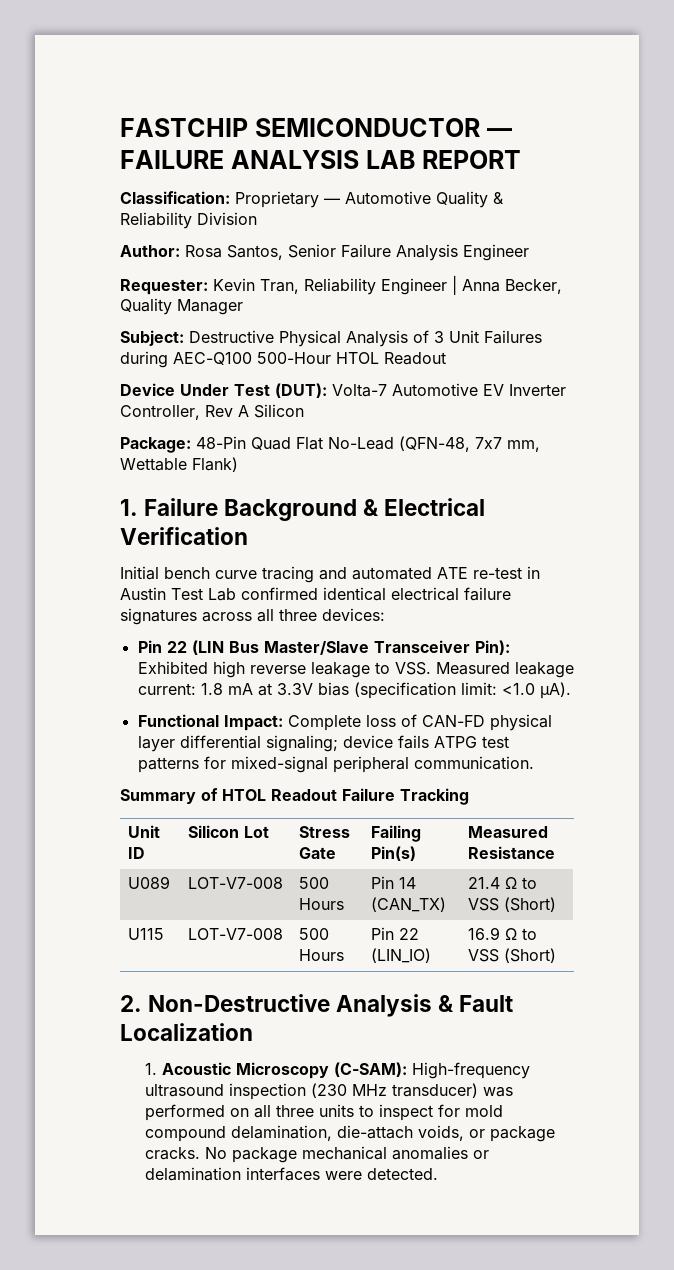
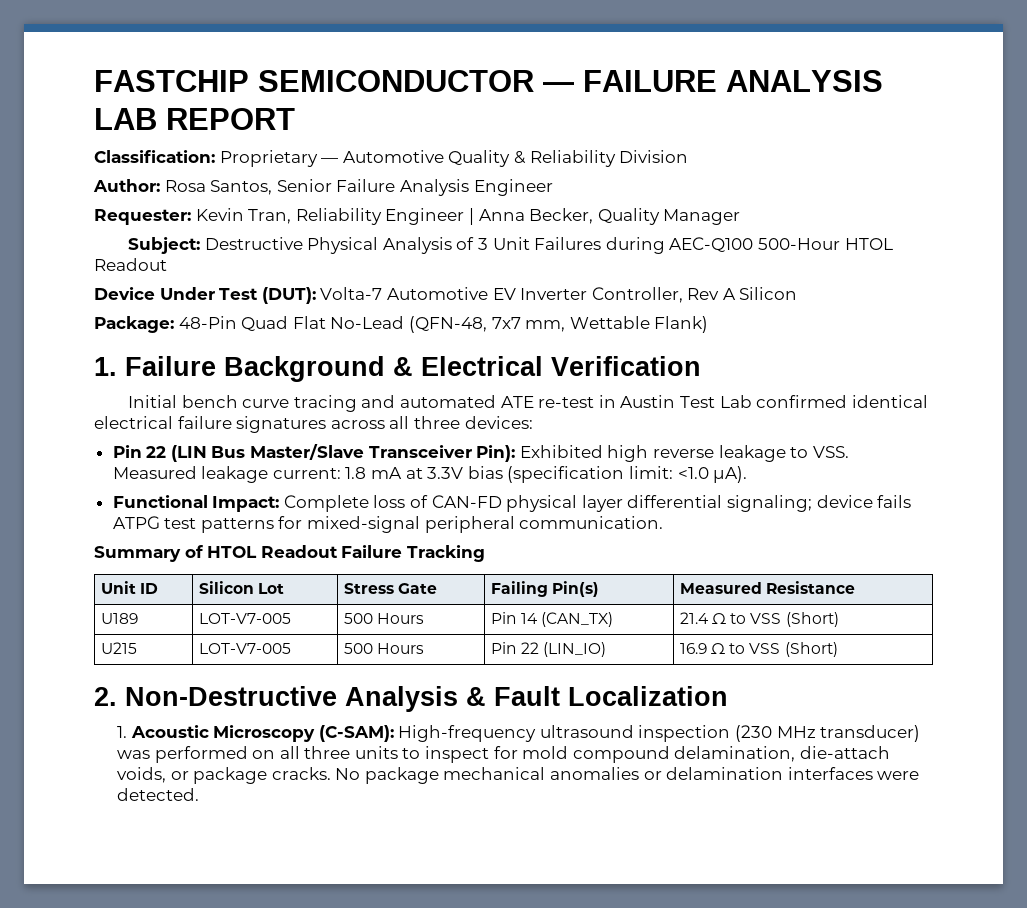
[127,876,170,889] [187,877,283,889] U089 | LOT-V7-008 -> [100,613,138,624] [198,613,291,624] U189 | LOT-V7-005
[127,928,164,940] [187,928,283,940] U115 | LOT-V7-008 -> [100,642,137,654] [198,643,291,654] U215 | LOT-V7-005

